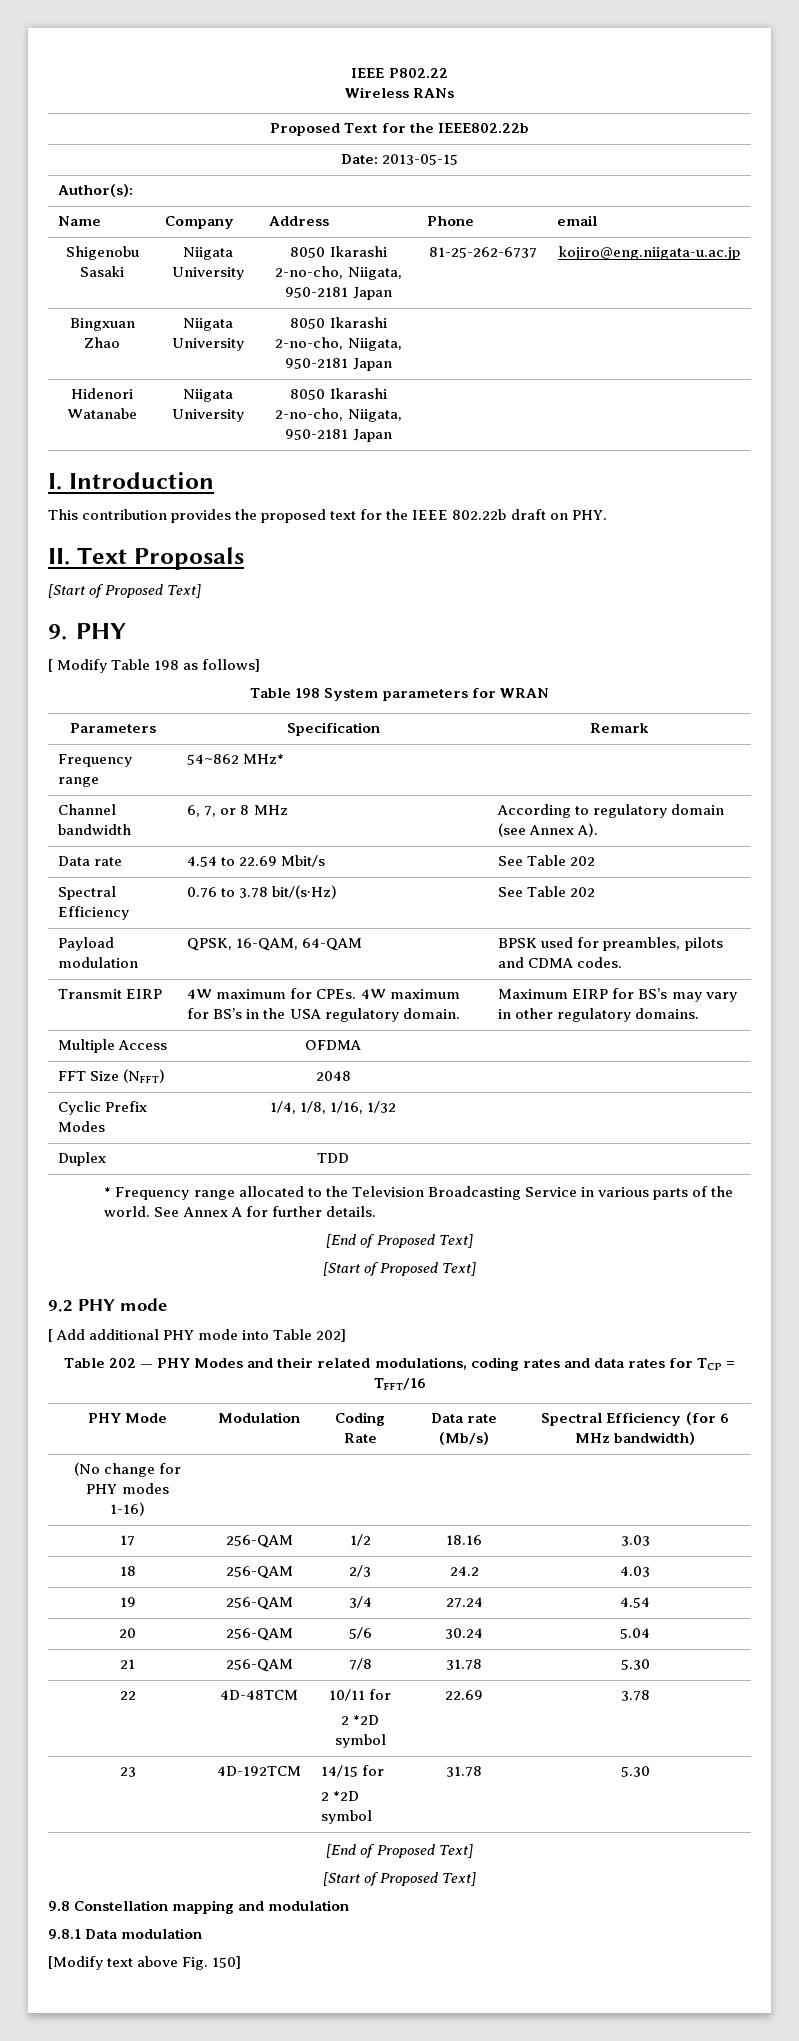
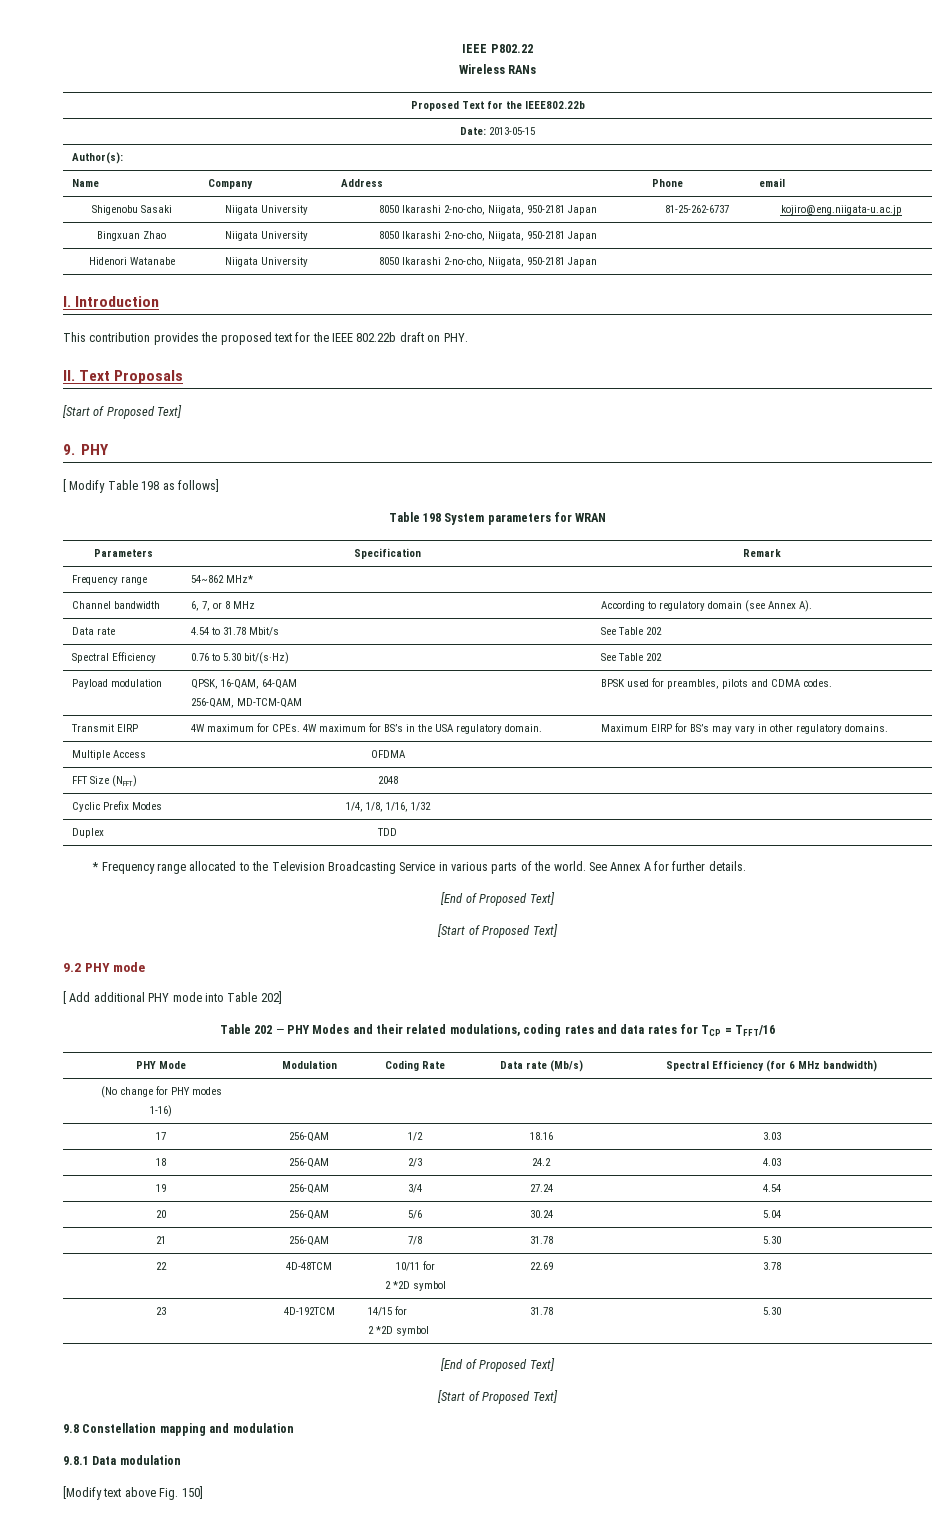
[239,856,278,866] 22.69 -> [222,627,246,635] 31.78
[239,887,269,898] 3.78 -> [222,653,241,661] 5.30
(363, 944) none -> [190,698,302,708] // 256-QAM, MD-TCM-QAM

